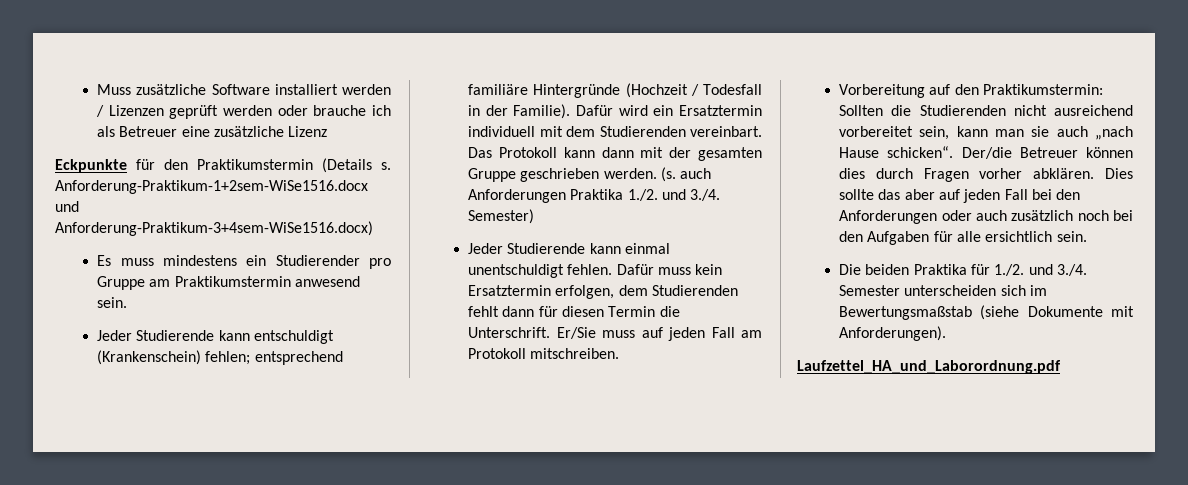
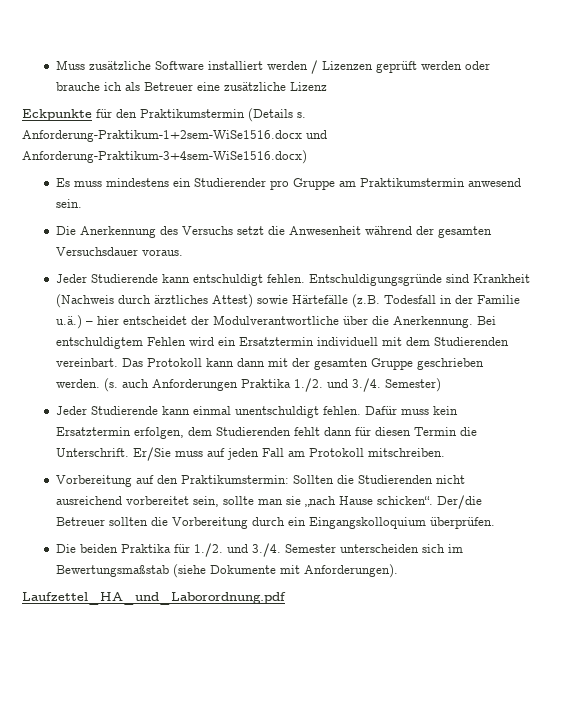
[97,330,335,344] [97,350,343,365] [468,83,763,98] [468,104,614,119] Jeder Studierende kann entschuldigt (Krankenschein) fehlen; entsprechend familiäre Hintergründe (Hochzeit / Todesfall in der Familie). Dafür -> [55,226,492,238] [55,247,183,256] [55,274,530,286] [55,294,520,308] [55,315,496,329] [55,337,186,349] Die Anerkennung des Versuchs setzt die Anwesenheit während der gesamten Versuchsdauer voraus. // Jeder Studierende kann entschuldigt fehlen. Entschuldigungsgründe sind Krankheit (Nachweis durch ärztliches Attest) sowie Härtefälle (z.B. Todesfall in der Familie u.ä.) – hier entscheidet der Modulverantwortliche über die Anerkennung. Bei entschuldigtem Fehlen
[956,126,988,137] kann -> [222,496,254,505] sollte
[1056,126,1088,137] auch -> (301, 500) none
[1086,147,1133,158] [839,168,1133,182] [839,189,1081,203] [839,210,1133,224] [839,231,1087,245] können dies durch Fragen vorher abklären. Dies sollte das aber auf jeden Fall bei den Anforderungen oder auch zusätzlich noch bei den Aufgaben für alle ersichtlich sein. -> [108,517,495,529] sollten die Vorbereitung durch ein Eingangskolloquium überprüfen.

